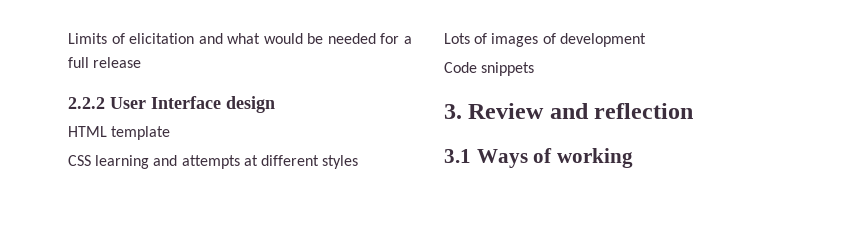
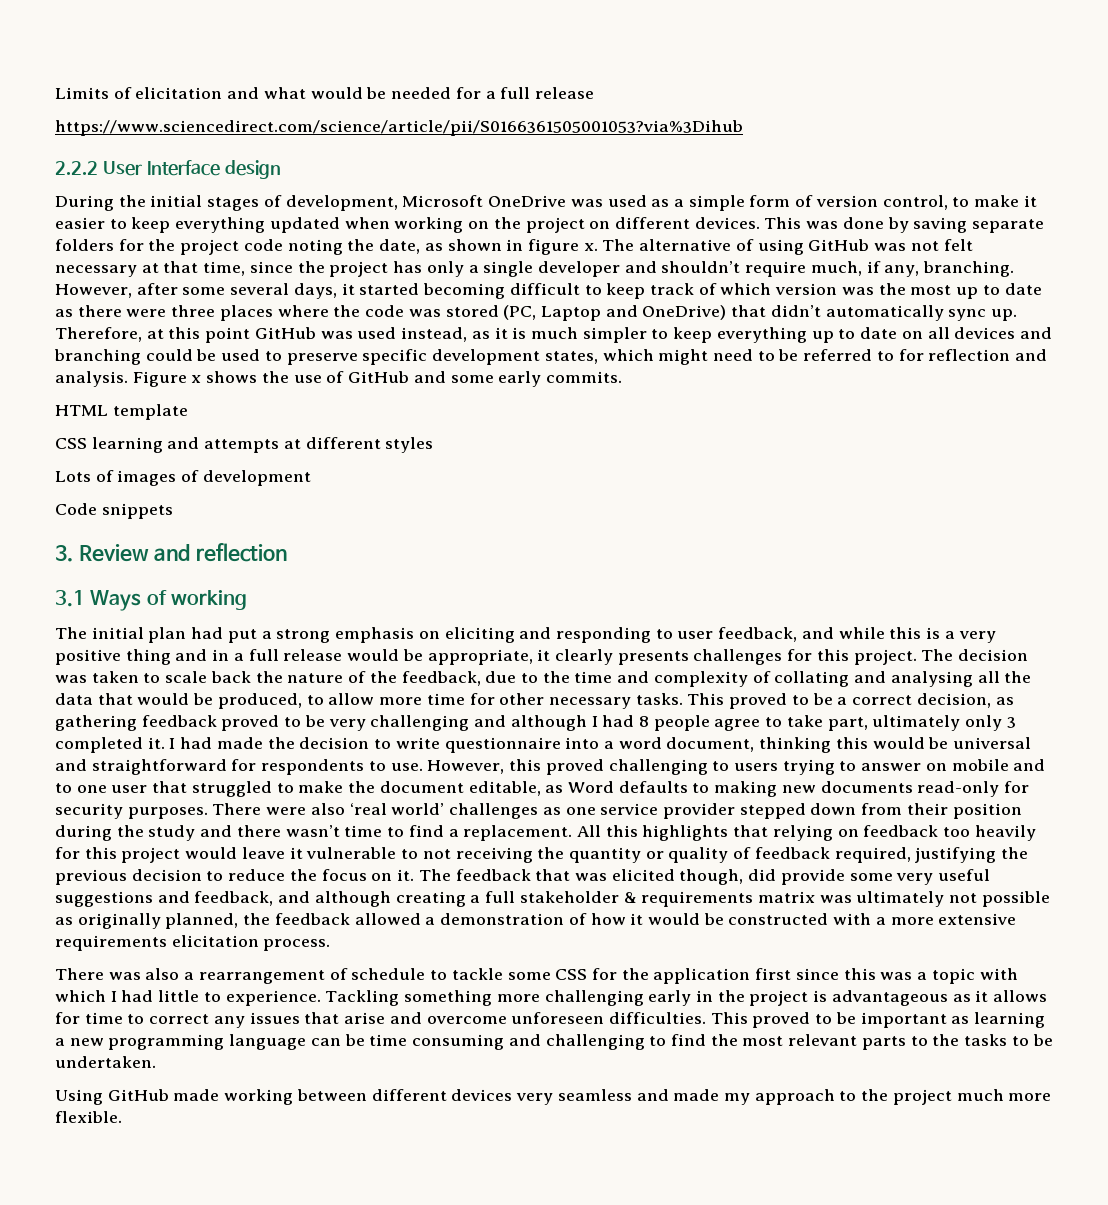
(142, 62) none -> [55,120,743,136] // https://www.sciencedirect.com/science/article/pii/S0166361505001053?via%3Dihub
(275, 104) none -> [55,195,1037,211] [55,217,1045,233] [55,239,973,255] [55,261,1015,277] [55,283,1042,299] [55,305,1018,321] [55,327,1052,343] [54,349,1048,365] [55,371,622,387] // During the initial stages of development, Microsoft OneDrive was used as a simple form of version control, to make it easier to keep everything updated when working on the project on different devices. This was done by saving separate folders for the project code noting the date, as shown in figure x. The alternative of using GitHub was not felt necessary at that time, since the project has only a single developer and shouldn’t require much, if any, branching. However, after some several days, it started becoming difficult to keep track of which version was the most up to date as there were three places where the code was stored (PC, Laptop and OneDrive) that didn’t automatically sync up. Therefore, at this point GitHub was used instead, as it is much simpler to keep everything up to date on all devices and branching could be used to preserve specific development states, which might need to be referred to for reflection and analysis. Figure x shows the use of GitHub and some early commits.
(634, 158) none -> [55,627,996,643] [55,649,1029,665] [55,671,1032,687] [55,693,1014,709] [55,715,1016,731] [55,737,1032,753] [55,759,1046,775] [55,781,1030,797] [55,803,1022,819] [55,825,1036,841] [55,847,1029,863] [55,869,991,885] [55,891,1050,907] [55,913,1017,929] [55,935,331,951] [55,968,1018,984] [55,990,1048,1006] [55,1012,1046,1028] [55,1034,1053,1050] [55,1056,156,1068] [55,1089,1052,1105] [55,1111,122,1123] // The initial plan had put a strong emphasis on eliciting and responding to user feedback, and while this is a very positive thing and in a full release would be appropriate, it clearly presents challenges for this project. The decision was taken to scale back the nature of the feedback, due to the time and complexity of collating and analysing all the data that would be produced, to allow more time for other necessary tasks. This proved to be a correct decision, as gathering feedback proved to be very challenging and although I had 8 people agree to take part, ultimately only 3 completed it. I had made the decision to write questionnaire into a word document, thinking this would be universal and straightforward for respondents to use. However, this proved challenging to users trying to answer on mobile and to one user that struggled to make the document editable, as Word defaults to making new documents read-only for security purposes. There were also ‘real world’ challenges as one service provider stepped down from their position during the study and there wasn’t time to find a replacement. All this highlights that relying on feedback too heavily for this project would leave it vulnerable to not receiving the quantity or quality of feedback required, justifying the previous decision to reduce the focus on it. The feedback that was elicited though, did provide some very useful suggestions and feedback, and although creating a full stakeholder & requirements matrix was ultimately not possible as originally planned, the feedback allowed a demonstration of how it would be constructed with a more extensive requirements elicitation process. // There was also a rearrangement of schedule to tackle some CSS for the application first since this was a topic with which I had little to experience. Tackling something more challenging early in the project is advantageous as it allows for time to correct any issues that arise and overcome unforeseen difficulties. This proved to be important as learning a new programming language can be time consuming and challenging to find the most relevant parts to the tasks to be undertaken. // Using GitHub made working between different devices very seamless and made my approach to the project much more flexible.

